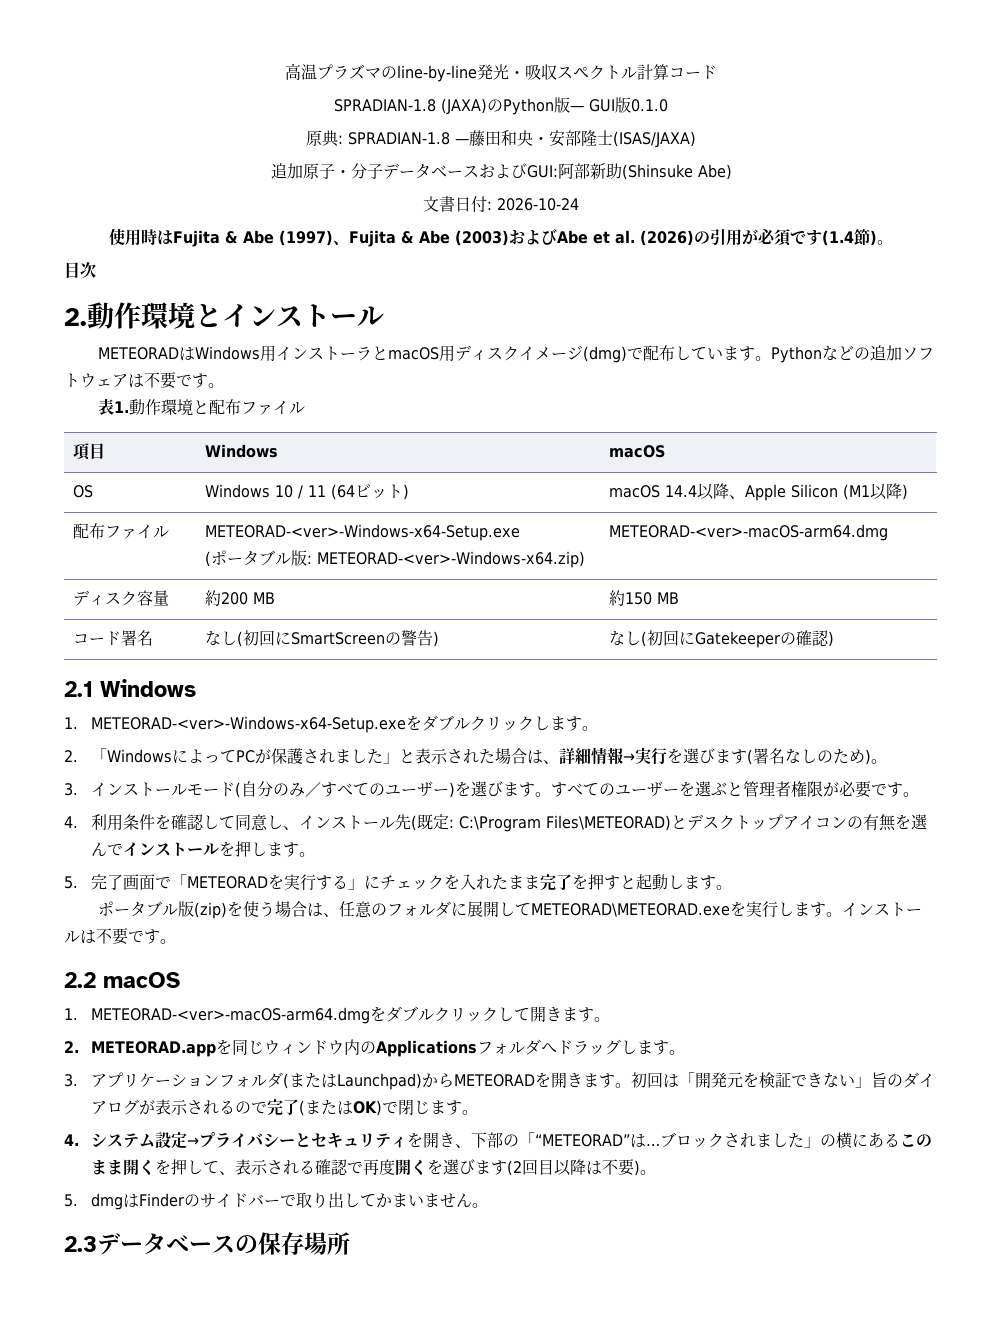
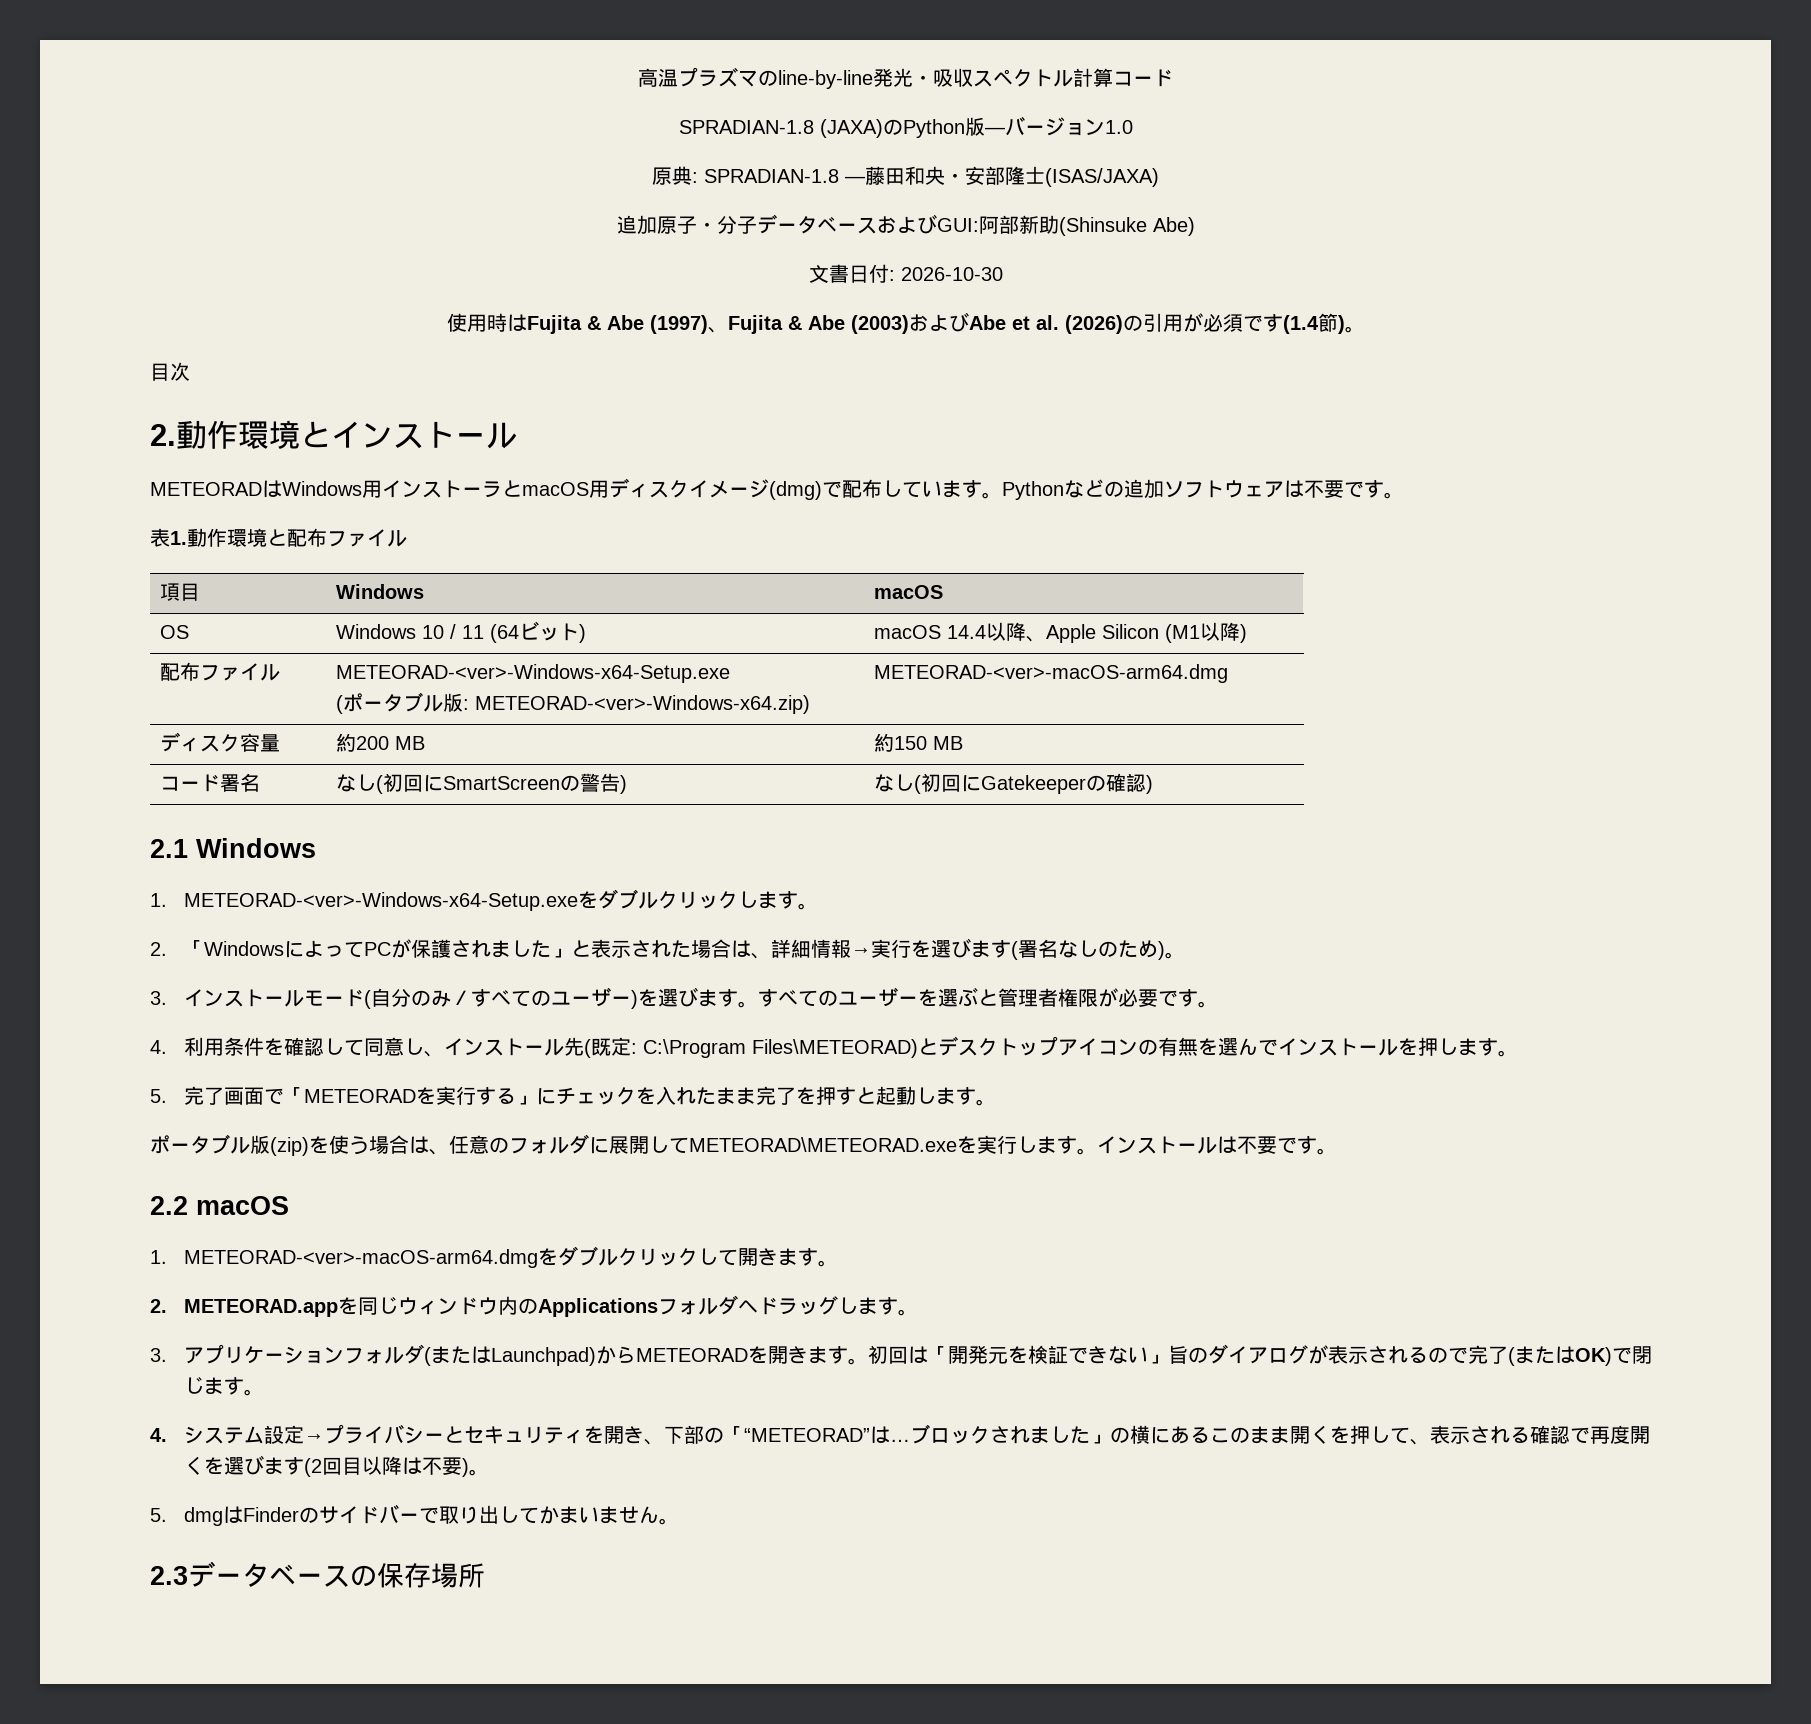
[589,97,668,113] GUI版0.1.0 -> [1004,116,1133,136] バージョン1.0
[497,198,579,211] 2026-10-24 -> [900,267,1003,281] 2026-10-30

